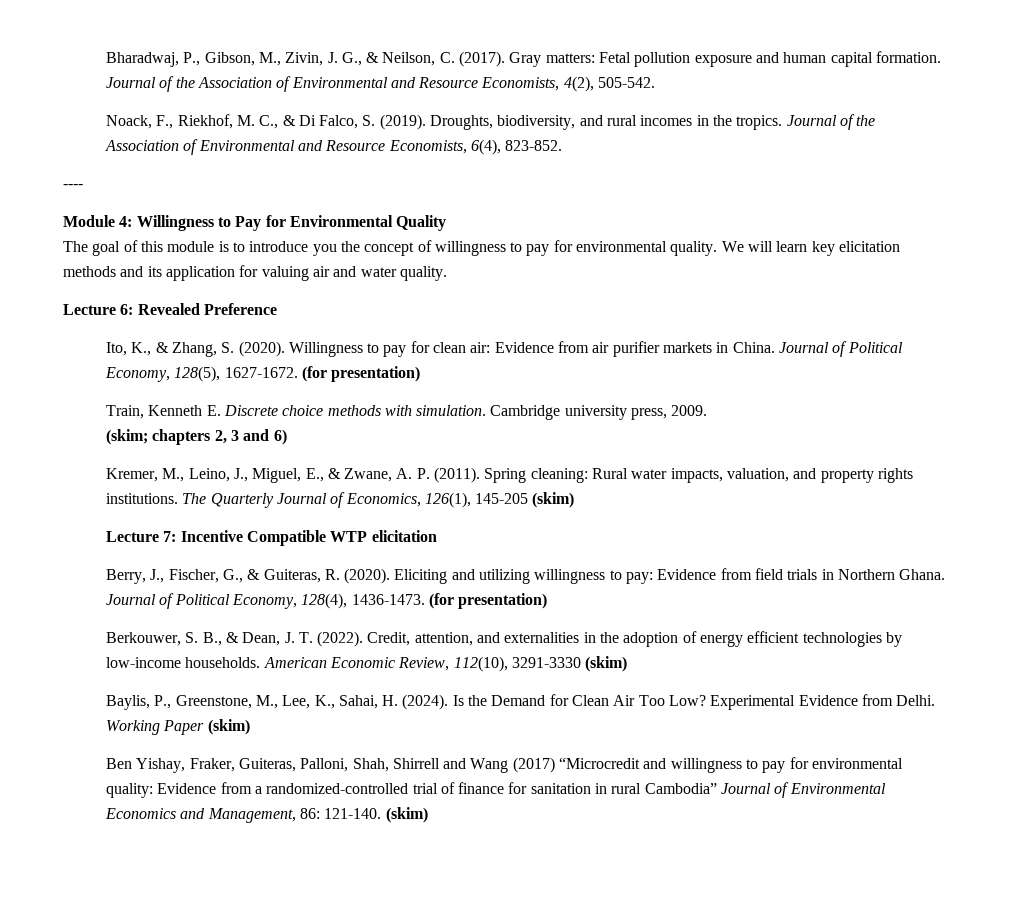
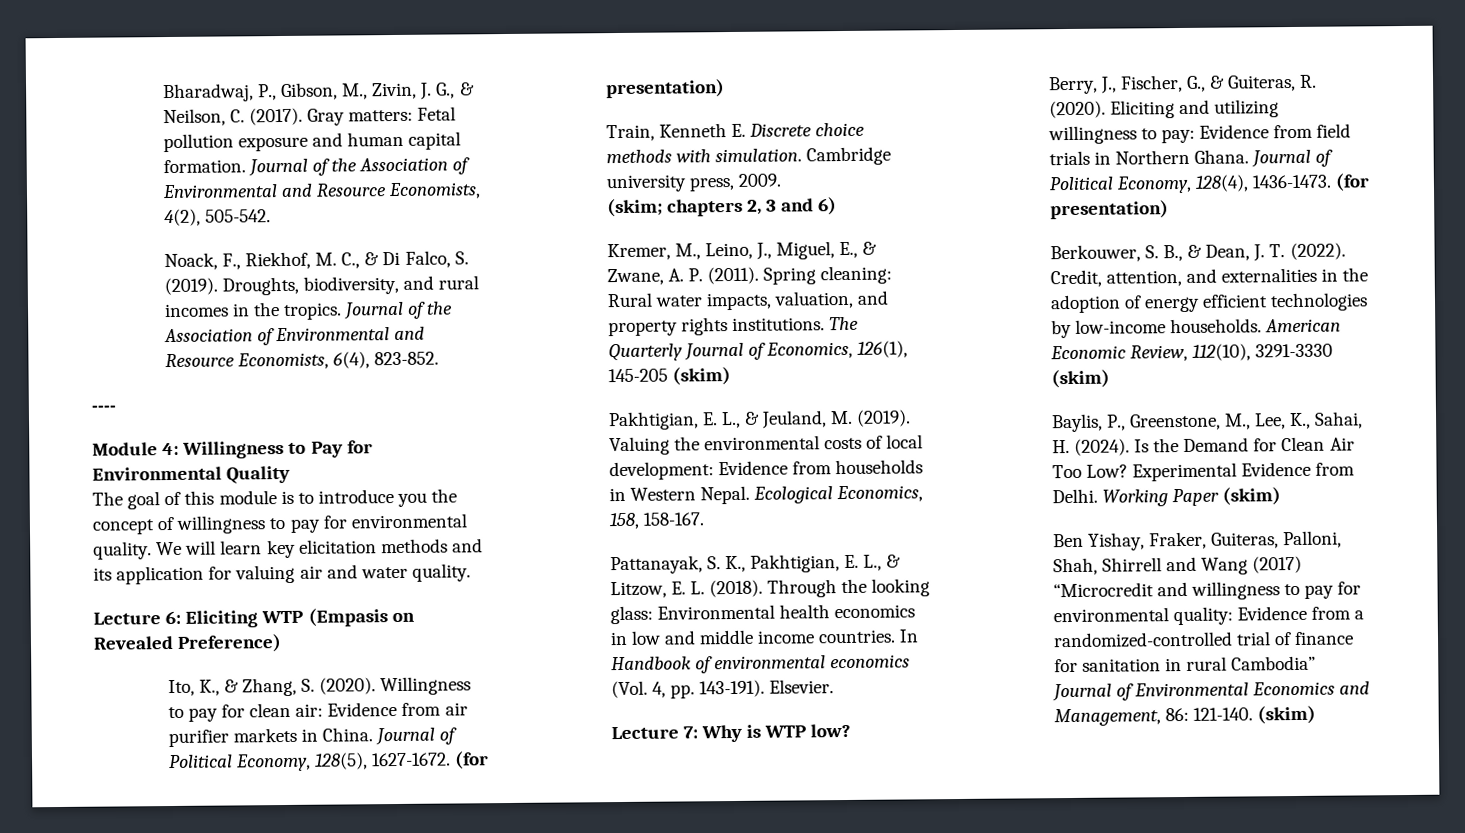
[137,303,277,315] Revealed Preference -> [185,608,415,628] [93,634,283,653] Eliciting WTP (Empasis on Revealed Preference)
[105,530,437,546] Lecture 7: Incentive Compatible WTP elicitation -> [607,409,912,431] [608,434,924,456] [608,459,924,481] [608,485,924,505] [608,512,704,530] [609,554,902,575] [609,578,931,599] [609,604,916,625] [609,629,920,646] [610,654,911,674] [610,679,835,699] [610,723,852,743] Pakhtigian, E. L., & Jeuland, M. (2019). Valuing the environmental costs of local development: Evidence from households in Western Nepal. Ecological Economics, 158, 158-167. // Pattanayak, S. K., Pakhtigian, E. L., & Litzow, E. L. (2018). Through the looking glass: Environmental health economics in low and middle income countries. In Handbook of environmental economics (Vol. 4, pp. 143-191). Elsevier. // Lecture 7: Why is WTP low?

